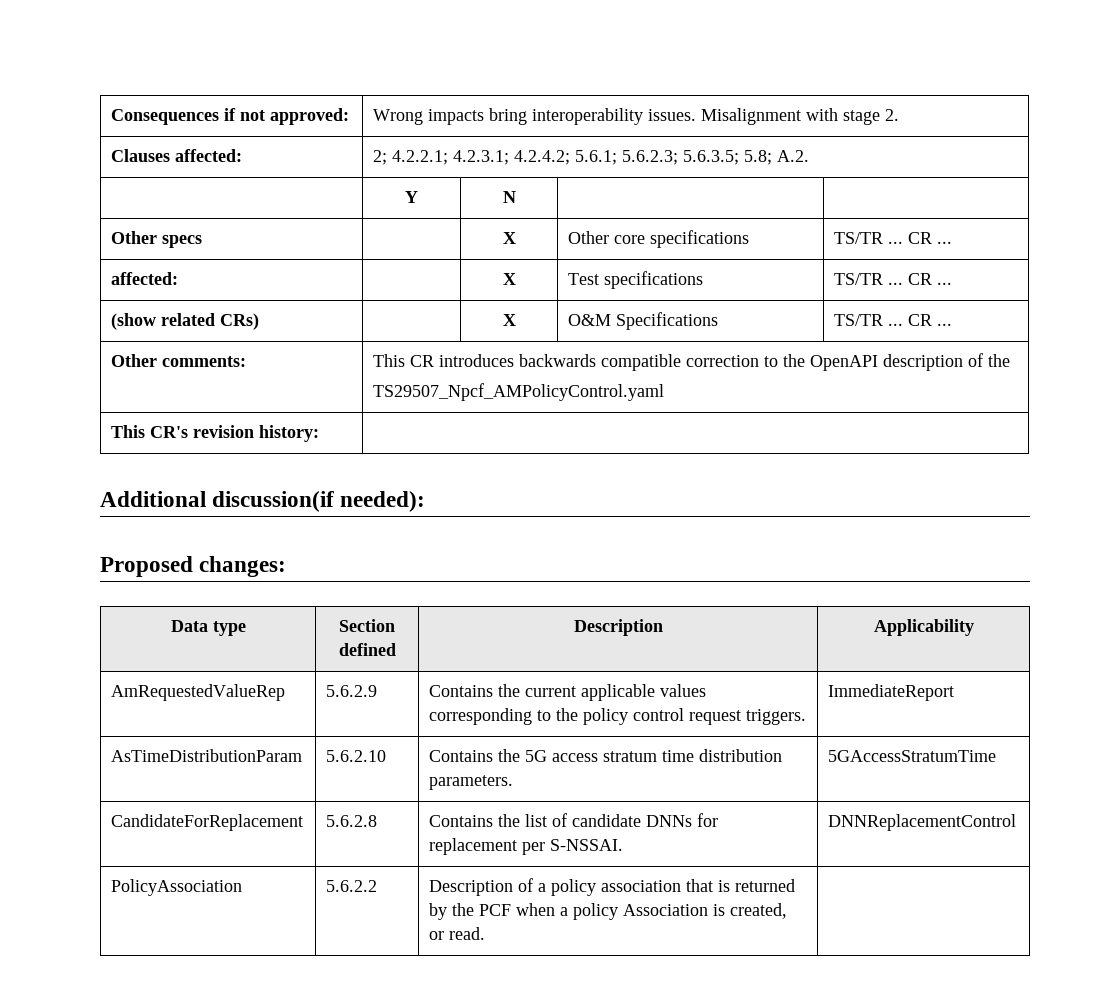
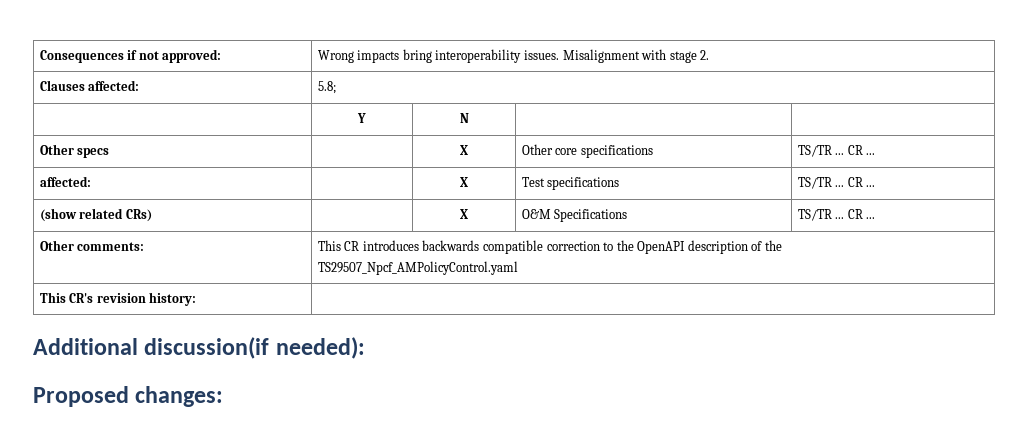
[373,150,740,165] 2; 4.2.2.1; 4.2.3.1; 4.2.4.2; 5.6.1; 5.6.2.3; 5.6.3.5; -> (140, 85) none
[777,150,810,162] A.2. -> (336, 87) none
[170,620,246,636] [339,619,395,632] [338,643,396,656] [573,619,663,636] [873,619,974,636] [111,684,286,701] [326,685,378,697] [429,684,707,701] [429,708,807,725] [828,684,955,701] [111,749,303,762] [326,750,387,762] [429,749,783,762] [429,775,514,790] [828,750,997,762] [111,814,304,831] [326,815,378,827] [429,813,719,827] [429,838,624,855] [828,814,1017,831] [111,879,243,896] [326,880,378,892] [429,878,796,896] [429,903,788,920] [429,927,486,940] // Data type | Section defined | Description | Applicability // AmRequestedValueRep | 5.6.2.9 | Contains the current applicable values corresponding to the policy control request triggers. | ImmediateReport // AsTimeDistributionParam | 5.6.2.10 | Contains the 5G access stratum time distribution parameters. | 5GAccessStratumTime // CandidateForReplacement | 5.6.2.8 | Contains the list of candidate DNNs for replacement per S-NSSAI. | DNNReplacementControl // PolicyAssociation | 5.6.2.2 | Description of a policy association that is returned by the PCF when a policy Association is created, or read. | -> (224, 396) none

